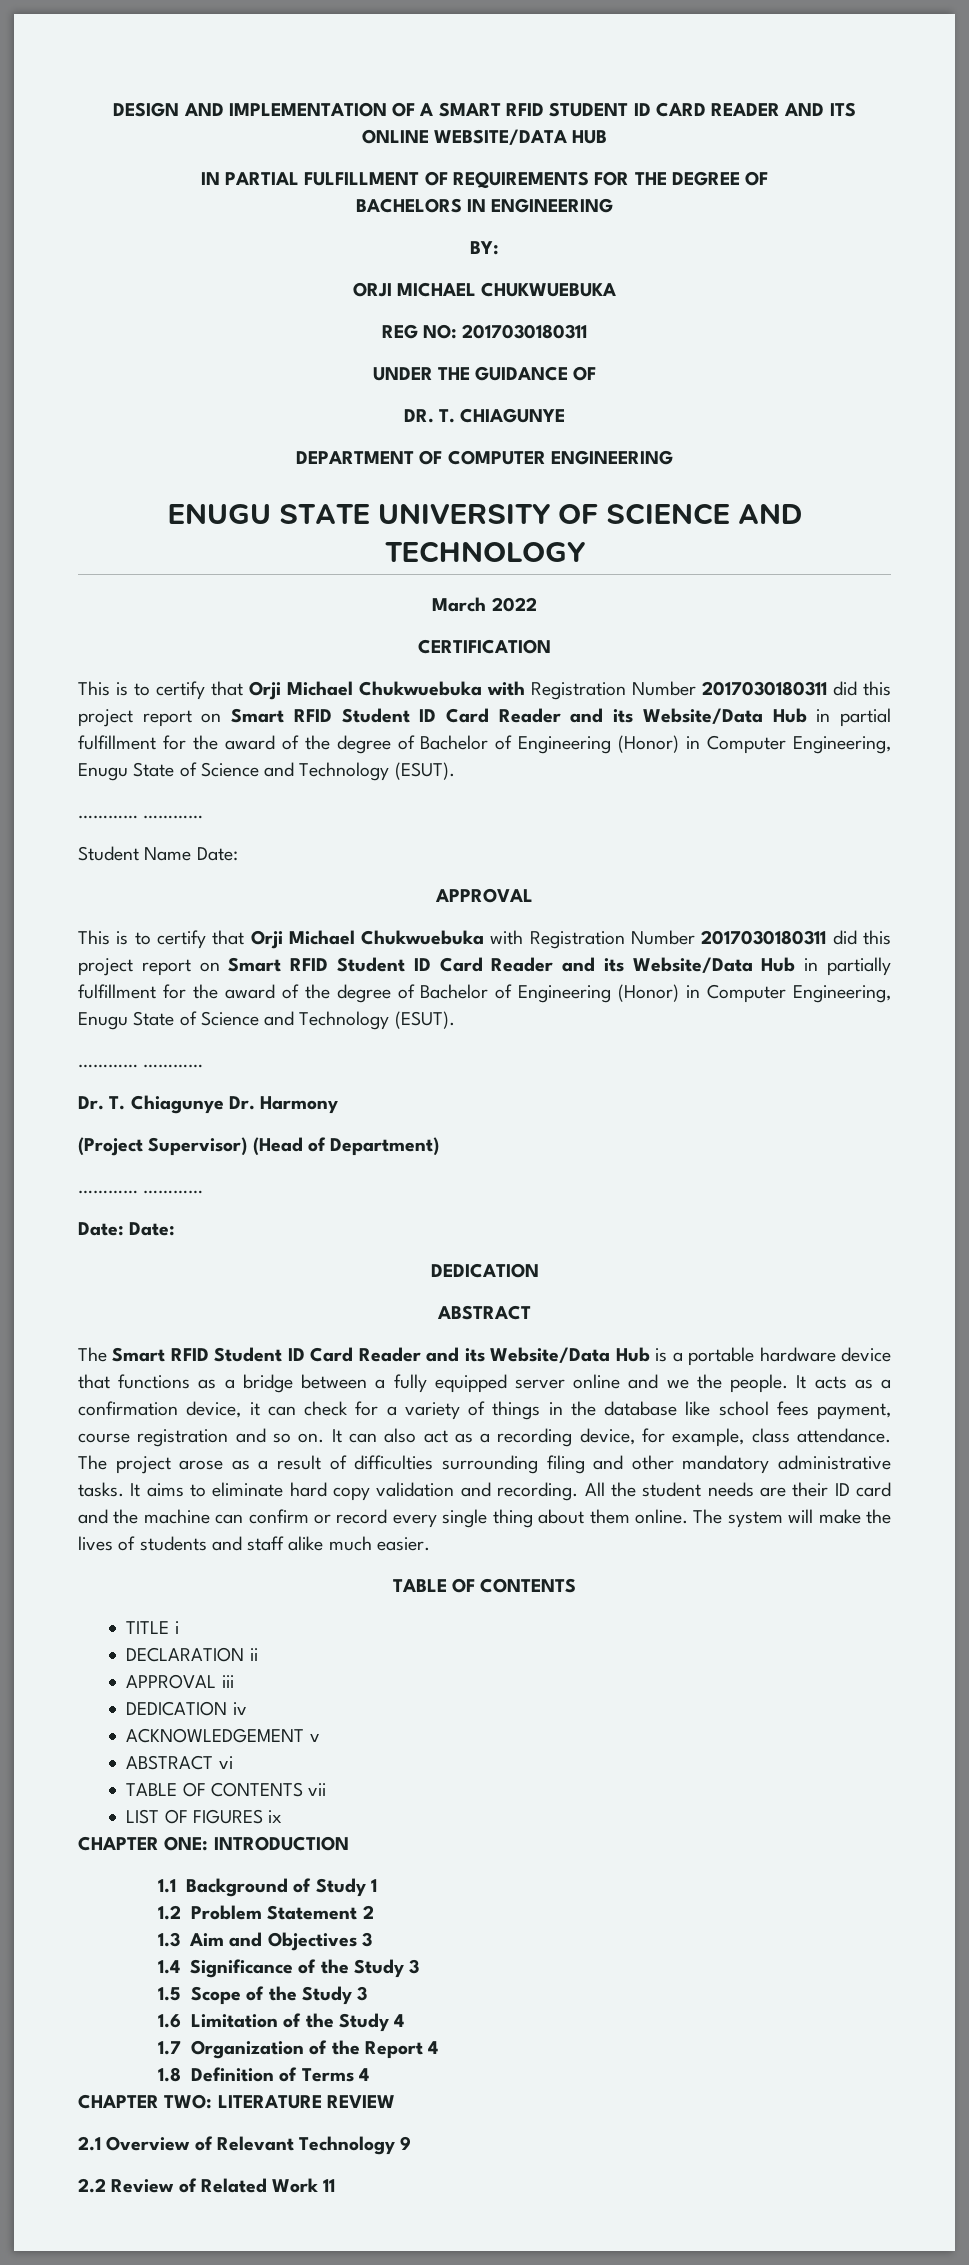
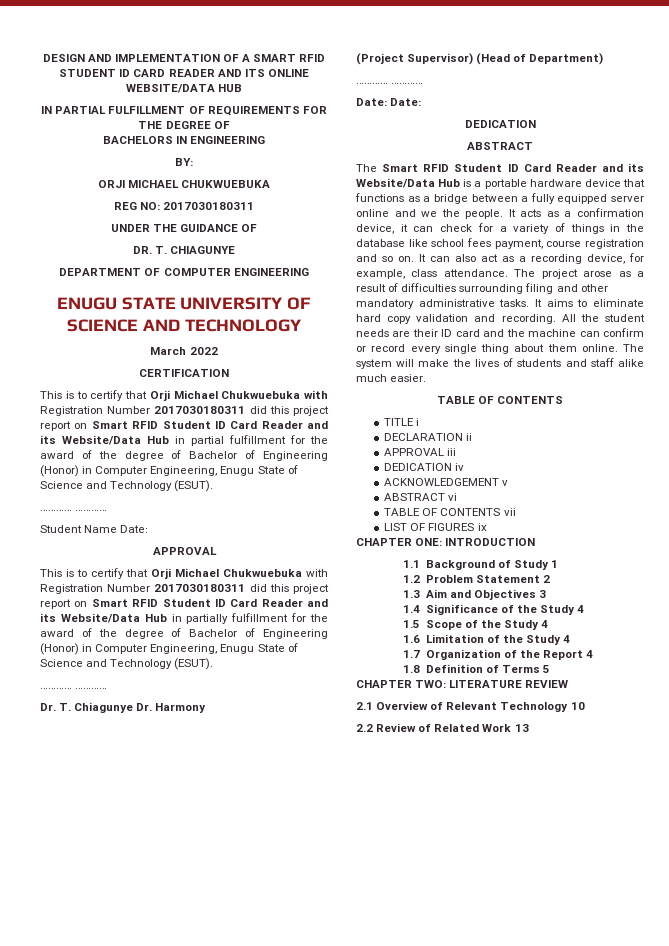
[409,1959,420,1974] 3 -> [576,605,584,613] 4
[357,1986,368,2001] 3 -> [540,620,548,628] 4
[358,2068,369,2081] 4 -> [542,665,550,673] 5
[400,2136,412,2150] 9 -> [570,702,585,710] 10
[323,2179,336,2192] 11 -> [514,724,529,732] 13

